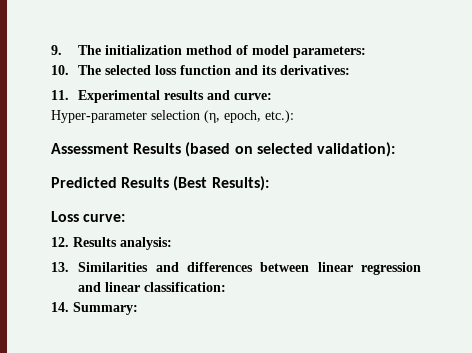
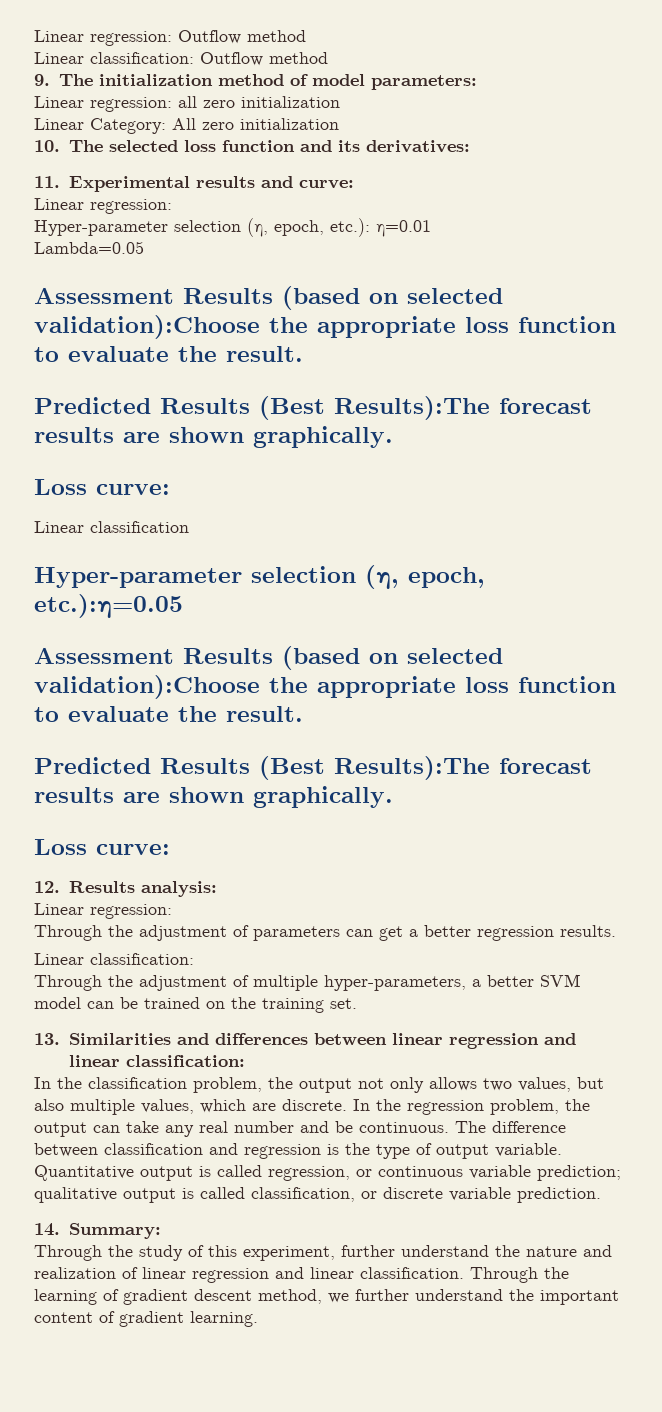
(51, 50) none -> [34,30,306,46] [34,52,328,66] Linear regression: Outflow method // Linear classification: Outflow method //
(367, 52) none -> [34,96,340,112] [34,118,339,134] // Linear regression: all zero initialization // Linear Category: All zero initialization
(273, 96) none -> [34,198,172,214] // Linear regression:
[51,142,395,157] [51,176,269,191] [51,211,126,222] [51,237,172,250] // Assessment Results (based on selected validation): // Predicted Results (Best Results): // Loss curve: // 12. Results analysis: -> [376,220,431,237] [34,241,144,254] [34,286,503,310] [34,315,616,339] [34,346,303,362] [34,396,592,420] [34,426,393,448] [34,479,170,495] [34,521,189,533] [34,565,485,589] [34,594,183,618] [34,646,503,670] [34,675,616,699] [34,706,303,722] [34,756,592,780] [34,786,393,808] [34,839,170,855] [34,881,217,897] [34,903,172,919] [34,925,616,941] [34,953,194,965] [34,974,580,991] [34,997,357,1013] η=0.01 // Lambda=0.05 // Assessment Results (based on selected validation):Choose the appropriate loss function to evaluate the result. // Predicted Results (Best Results):The forecast results are shown graphically. // Loss curve: // Linear classification // Hyper-parameter selection (η, epoch, etc.):η=0.05 // Assessment Results (based on selected validation):Choose the appropriate loss function to evaluate the result. // Predicted Results (Best Results):The forecast results are shown graphically. // Loss curve: // 12. Results analysis: // Linear regression: // Through the adjustment of parameters can get a better regression results. // Linear classification: // Through the adjustment of multiple hyper-parameters, a better SVM model can be trained on the training set.
[51,302,138,315] 14. Summary: -> [34,1077,604,1093] [34,1099,590,1115] [34,1121,566,1137] [34,1143,562,1159] [34,1165,621,1181] [34,1187,601,1203] [34,1223,161,1239] [34,1245,612,1261] [34,1267,569,1283] [34,1289,619,1305] [34,1311,258,1327] In the classification problem, the output not only allows two values, but also multiple values, which are discrete. In the regression problem, the output can take any real number and be continuous. The difference between classification and regression is the type of output variable. Quantitative output is called regression, or continuous variable prediction; qualitative output is called classification, or discrete variable prediction. // 14. Summary: // Through the study of this experiment, further understand the nature and realization of linear regression and linear classification. Through the learning of gradient descent method, we further understand the important content of gradient learning.

